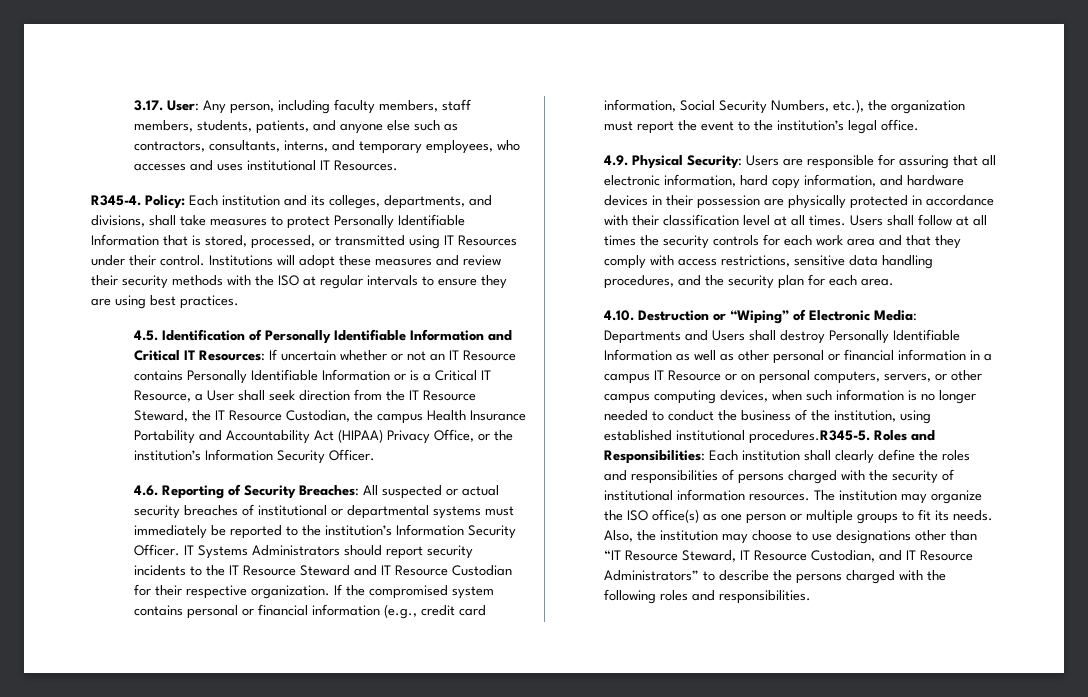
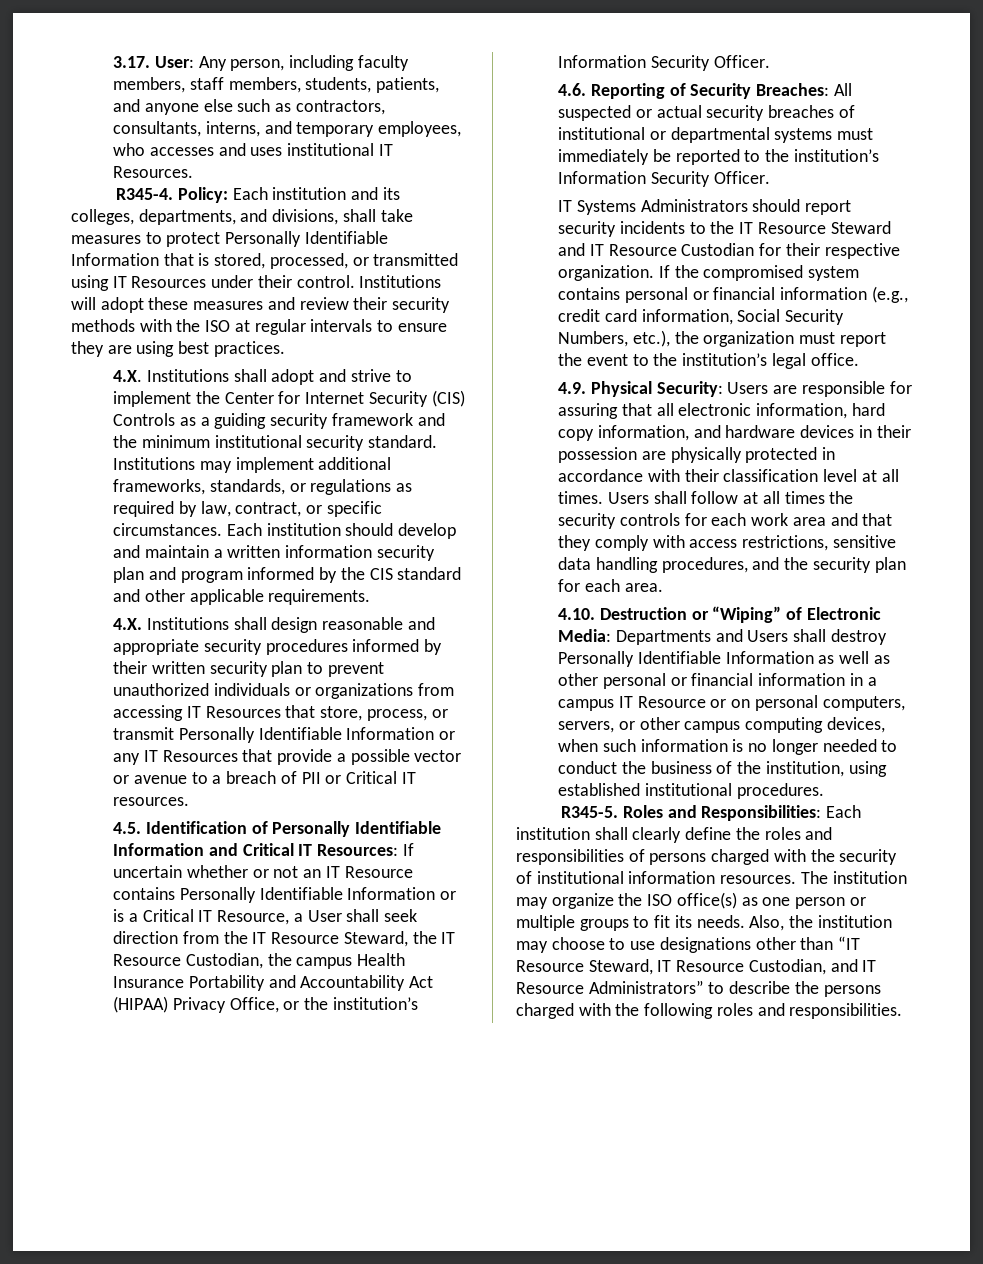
(239, 302) none -> [113,369,412,385] [113,390,465,407] [113,413,445,429] [113,435,438,451] [113,457,392,473] [113,479,413,495] [113,501,382,517] [113,523,457,539] [113,545,435,561] [113,567,462,583] [113,589,371,605] [113,617,435,633] [113,639,443,655] [113,661,384,677] [113,683,455,699] [113,705,448,721] [113,727,456,743] [113,749,462,765] [113,771,416,784] [113,797,190,806] // 4.X. Institutions shall adopt and strive to implement the Center for Internet Security (CIS) Controls as a guiding security framework and the minimum institutional security standard. Institutions may implement additional frameworks, standards, or regulations as required by law, contract, or specific circumstances. Each institution should develop and maintain a written information security plan and program informed by the CIS standard and other applicable requirements. // 4.X. Institutions shall design reasonable and appropriate security procedures informed by their written security plan to prevent unauthorized individuals or organizations from accessing IT Resources that store, process, or transmit Personally Identifiable Information or any IT Resources that provide a possible vector or avenue to a breach of PII or Critical IT resources.
(181, 550) none -> (770, 177) //
[749,430,871,444] procedures.R345-5. -> [736,783,824,799] [561,806,619,818] procedures. // R345-5.

